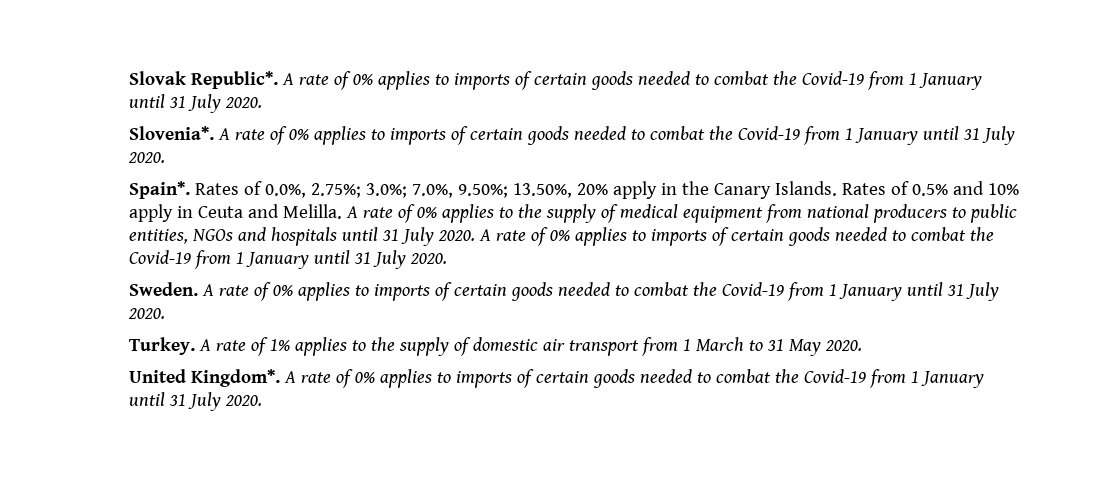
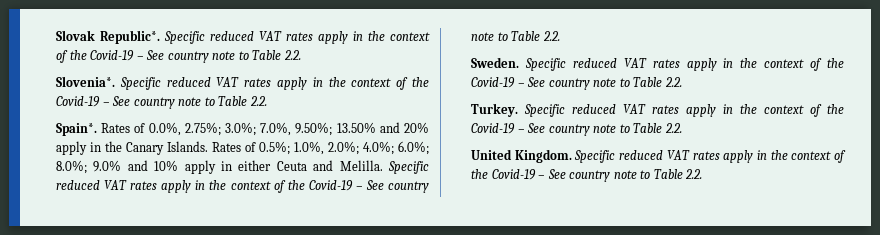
[282,71,983,90] [129,94,263,113] [129,126,1016,145] [128,152,166,163] A rate of 0% applies to imports of certain goods needed to combat the Covid-19 from 1 January until 31 July 2020. // Slovenia*. A rate of 0% applies to imports of certain goods needed to combat the Covid-19 from 1 January until 31 July 2020. -> [164,31,431,44] [56,50,301,63] [56,76,430,90] [56,96,267,109] Specific reduced VAT rates apply in the context of the Covid-19 – See country note to Table 2.2. // Slovenia*. Specific reduced VAT rates apply in the context of the Covid-19 – See country note to Table 2.2.
[513,183,573,198] 13.50%, -> [336,122,400,133] 13.50% and
[912,184,949,196] 0.5% -> [259,141,429,155] [56,160,122,174] 0.5%; 1.0%, 2.0%; 4.0%; 6.0%; 8.0%; 9.0%
(194, 212) none -> [238,160,272,171] either
[346,204,1018,223] [129,227,995,246] [129,250,448,269] [129,282,1000,301] [128,308,166,319] [129,337,863,356] [129,369,985,388] [129,392,263,411] A rate of 0% applies to the supply of medical equipment from national producers to public entities, NGOs and hospitals until 31 July 2020. A rate of 0% applies to imports of certain goods needed to combat the Covid-19 from 1 January until 31 July 2020. // Sweden. A rate of 0% applies to imports of certain goods needed to combat the Covid-19 from 1 January until 31 July 2020. // Turkey. A rate of 1% applies to the supply of domestic air transport from 1 March to 31 May 2020. // United Kingdom*. A rate of 0% applies to imports of certain goods needed to combat the Covid-19 from 1 January until 31 July 2020. -> [388,161,429,174] [56,180,429,193] [471,31,560,41] [471,57,844,71] [471,77,682,90] [471,103,845,117] [471,123,682,136] [471,149,846,163] [471,169,703,182] Specific reduced VAT rates apply in the context of the Covid-19 – See country note to Table 2.2. // Sweden. Specific reduced VAT rates apply in the context of the Covid-19 – See country note to Table 2.2. // Turkey. Specific reduced VAT rates apply in the context of the Covid-19 – See country note to Table 2.2. // United Kingdom. Specific reduced VAT rates apply in the context of the Covid-19 – See country note to Table 2.2.

